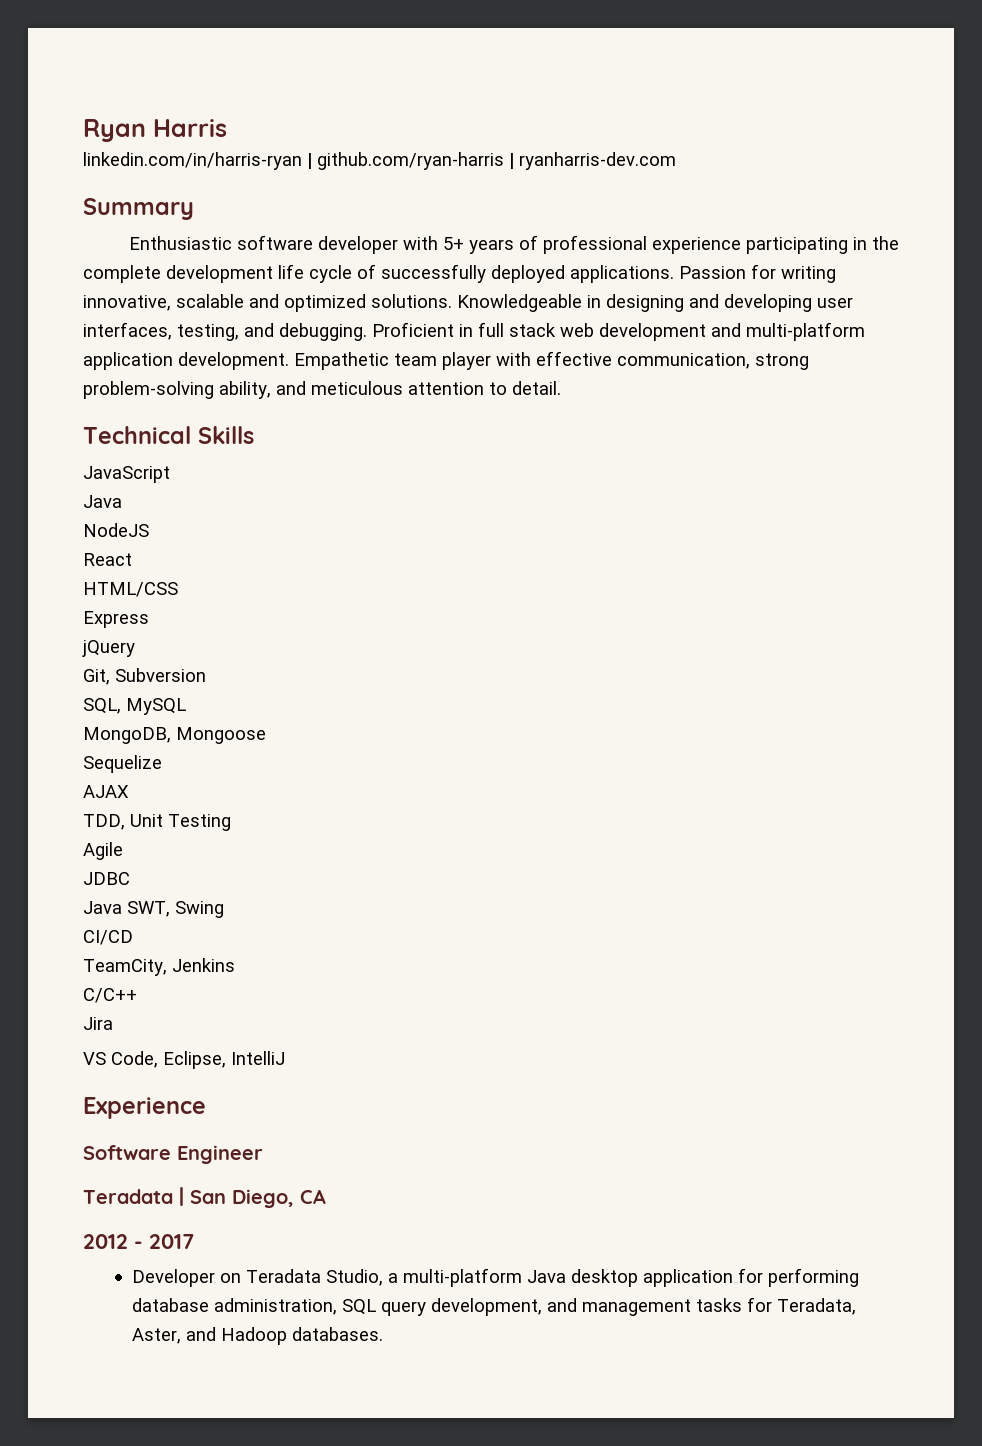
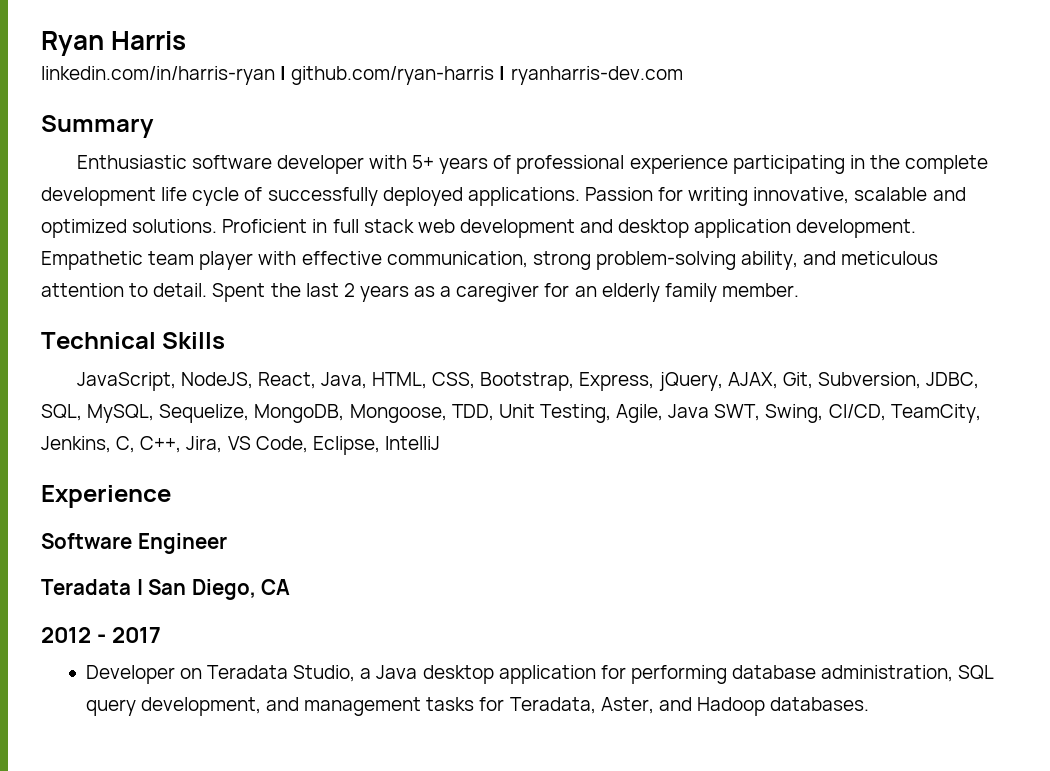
[457,294,853,312] [83,322,367,341] Knowledgeable in designing and developing user interfaces, testing, and debugging. -> (218, 226) none
[746,322,865,341] multi-platform -> [618,219,690,238] desktop
[83,426,254,444] [83,466,170,483] [83,495,122,508] [83,523,149,537] [83,553,132,566] [83,582,178,597] [83,611,149,628] [82,640,135,657] [83,668,206,685] [83,698,186,715] [83,727,266,744] [83,755,162,773] [83,785,129,798] [83,814,231,831] [83,842,123,860] [83,872,130,885] [83,901,224,918] [83,930,133,945] [83,958,235,976] [83,988,137,1003] [83,1017,113,1030] // Technical Skills // JavaScript // Java // NodeJS // React // HTML/CSS // Express // jQuery // Git, Subversion // SQL, MySQL // MongoDB, Mongoose // Sequelize // AJAX // TDD, Unit Testing // Agile // JDBC // Java SWT, Swing // CI/CD // TeamCity, Jenkins // C/C++ // Jira // -> [212,283,799,302] [41,332,226,349] [76,372,980,391] [41,404,981,423] [41,436,223,453] Spent the last 2 years as a caregiver for an elderly family member. // Technical Skills // JavaScript, NodeJS, React, Java, HTML, CSS, Bootstrap, Express, jQuery, AJAX, Git, Subversion, JDBC, SQL, MySQL, Sequelize, MongoDB, Mongoose, TDD, Unit Testing, Agile, Java SWT, Swing, CI/CD, TeamCity, Jenkins, C, C++, Jira,
[402,1268,522,1287] multi-platform -> (372, 673) none

